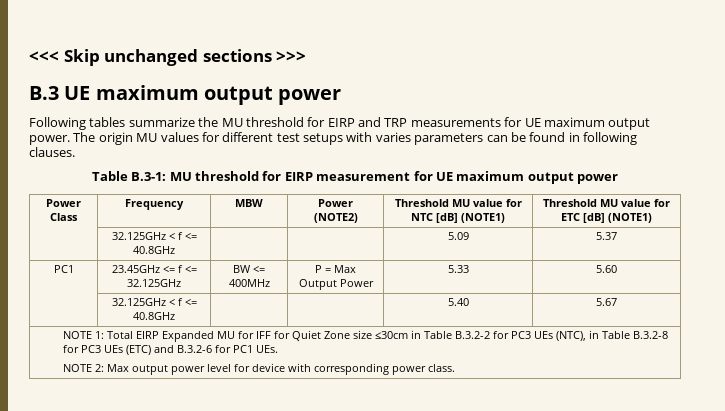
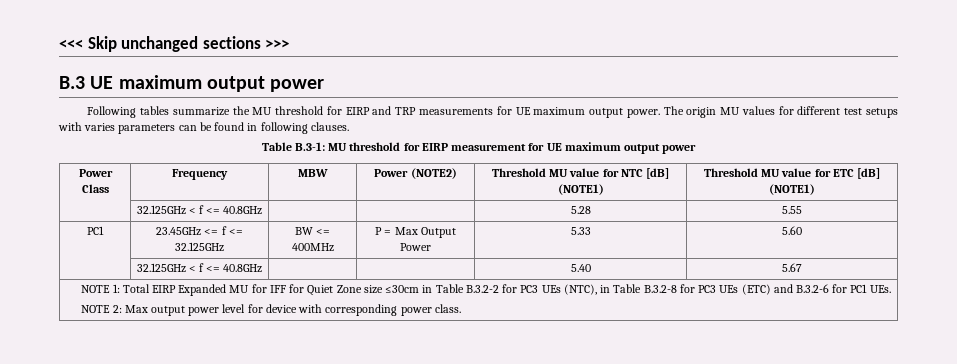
[447,232,469,240] [596,232,617,240] 5.09 | 5.37 -> [570,206,591,214] [782,206,802,214] 5.28 | 5.55

